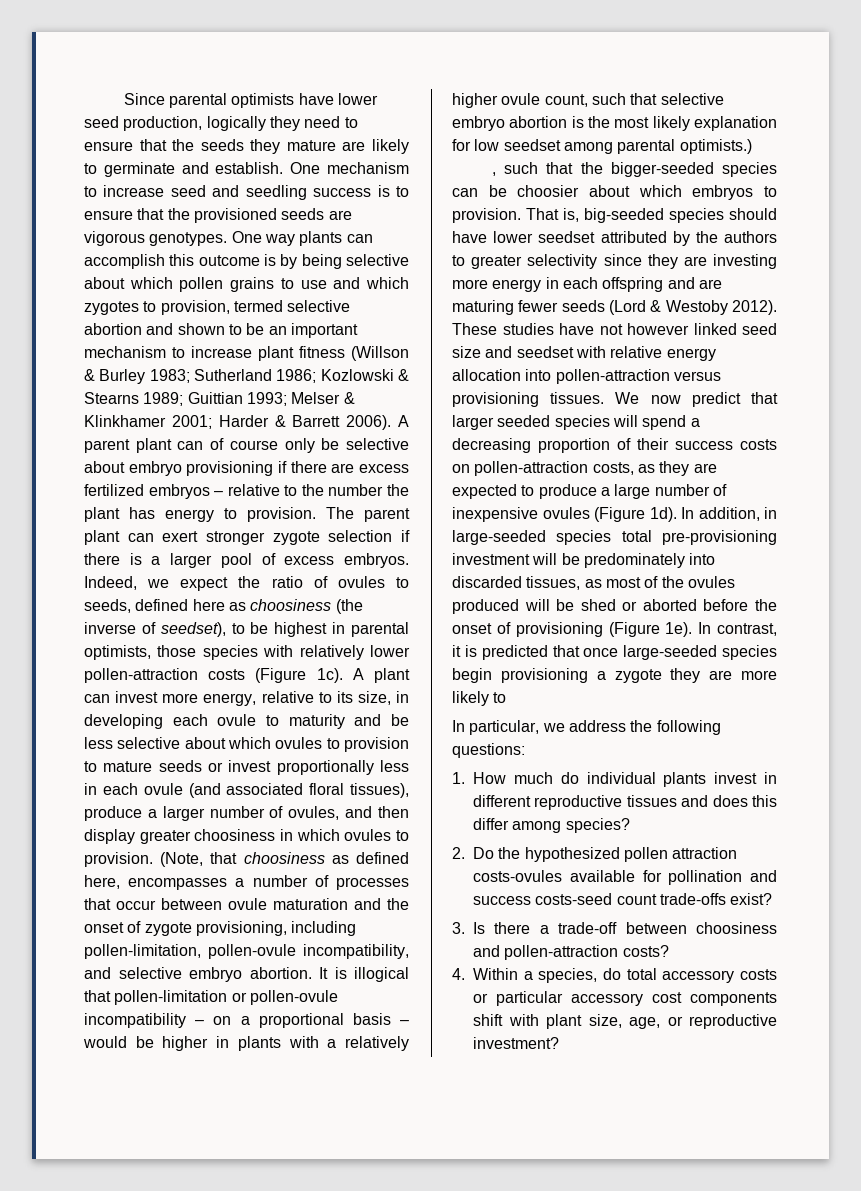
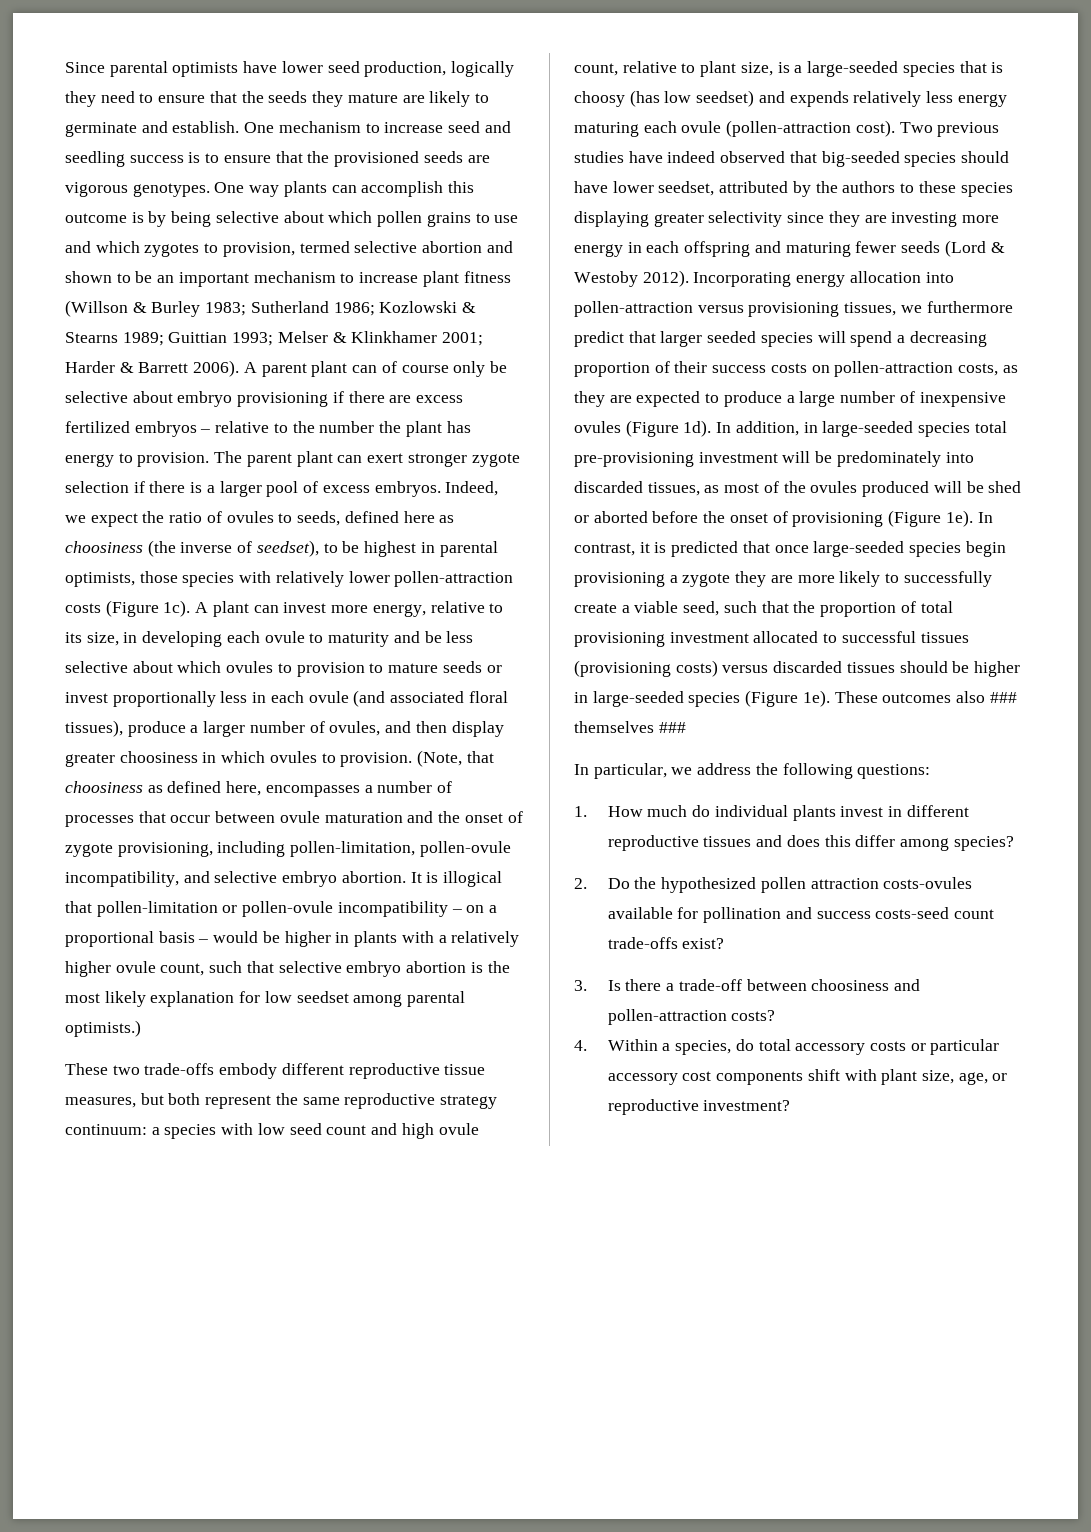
[491,162,777,177] [452,185,777,200] [452,208,579,223] , such that the bigger-seeded species can be choosier about which embryos to provision. That is, -> [65,1063,486,1079] [65,1093,498,1109] [65,1123,479,1139] [574,61,1004,77] [574,90,1007,107] [574,120,1000,137] [574,151,817,163] These two trade-offs embody different reproductive tissue measures, but both represent the same reproductive strategy continuum: a species with low seed count and high ovule count, relative to plant size, is a large-seeded species that is choosy (has low seedset) and expends relatively less energy maturing each ovule (pollen-attraction cost). Two previous studies have indeed observed that
[538,231,596,243] seedset -> [658,181,715,196] seedset,
(465, 260) none -> [918,181,1013,197] [574,211,649,227] these species displaying
[698,279,722,289] are -> (781, 247) none
[452,323,777,335] [452,346,663,358] These studies have not however linked seed size and seedset with relative -> [693,272,792,287] Incorporating
[550,392,681,404] tissues. We now -> [844,301,1013,316] tissues, we furthermore
(507, 697) none -> [903,571,992,587] [574,601,953,617] [574,631,969,647] [574,660,1021,677] [574,690,1017,707] [574,721,686,733] successfully create a viable seed, such that the proportion of total provisioning investment allocated to successful tissues (provisioning costs) versus discarded tissues should be higher in large-seeded species (Figure 1e). These outcomes also ### themselves ###

